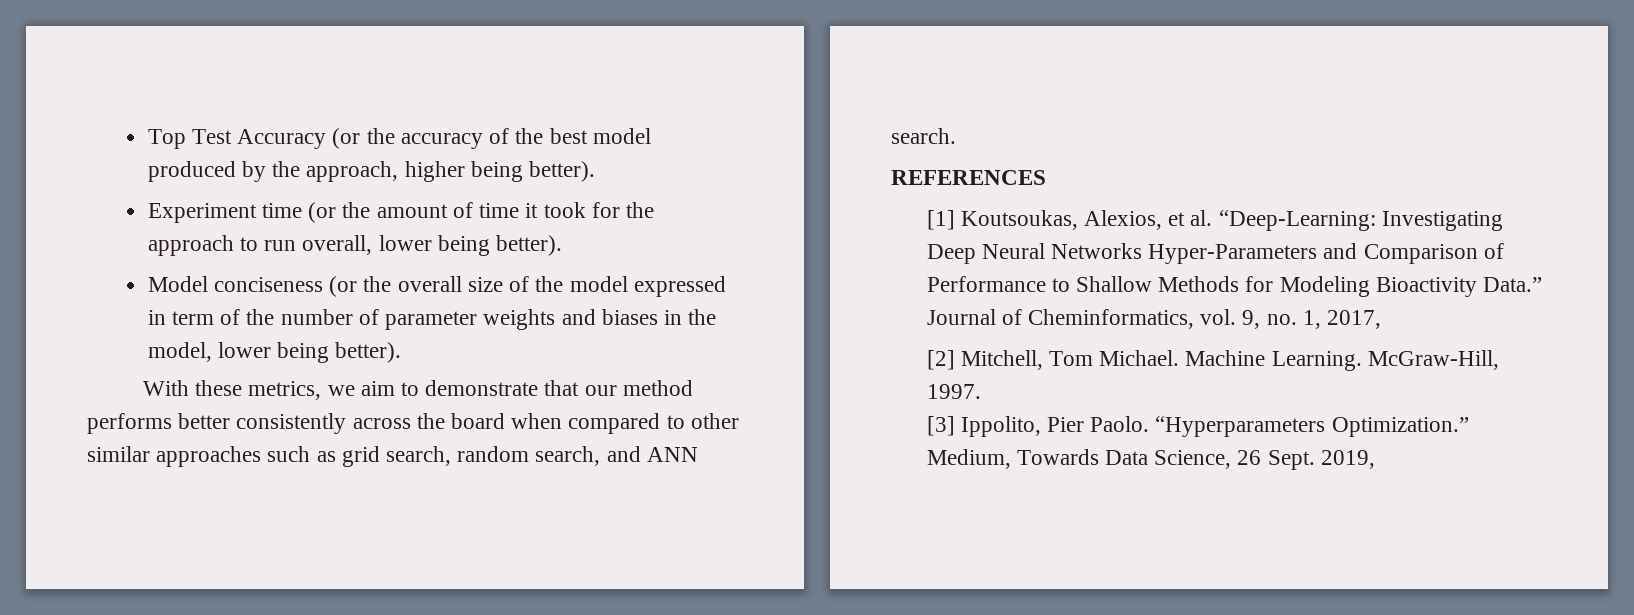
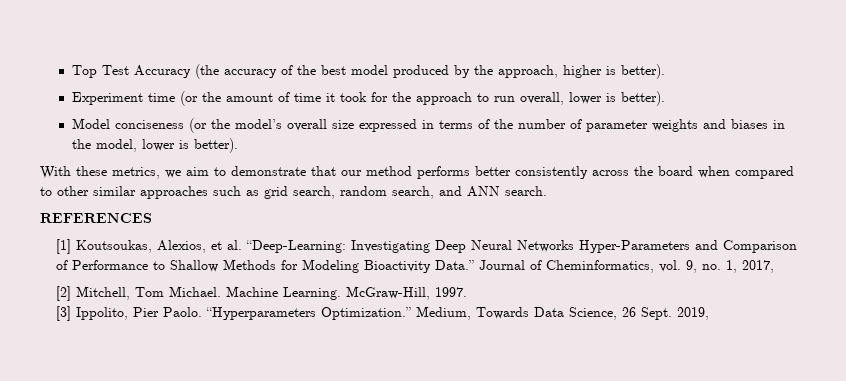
[332,128,395,149] (or the -> [194,64,219,79] (the
[470,161,523,182] being -> [605,66,616,75] is
[437,235,490,256] being -> [605,93,616,102] is
(392, 284) none -> [234,119,282,129] model’s
[509,276,628,292] of the model -> (354, 124) none
[172,311,215,325] term -> [438,120,473,129] terms
[277,342,330,363] being -> [178,140,189,149] is

